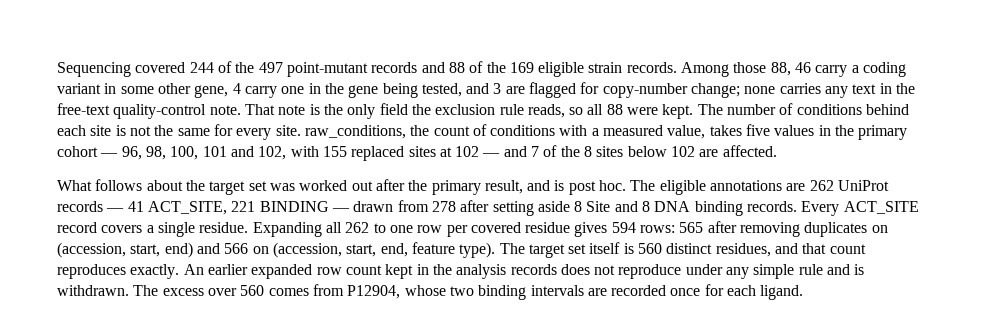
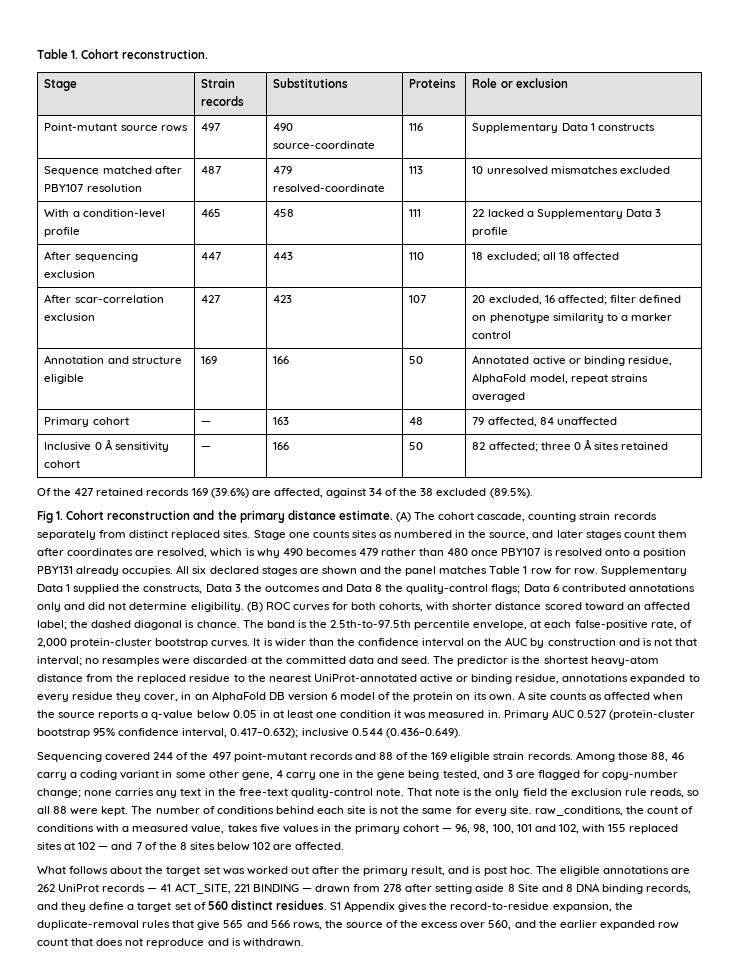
(57, 69) none -> [37,49,209,59] [44,79,78,91] [201,78,236,88] [201,96,245,106] [273,78,349,88] [409,78,457,88] [472,78,568,88] [44,123,188,132] [201,123,221,131] [273,123,294,131] [273,141,376,149] [409,123,424,131] [472,123,655,133] [44,166,182,176] [44,184,142,192] [201,166,222,174] [273,166,293,174] [273,184,386,193] [409,166,424,174] [472,166,670,175] [44,209,165,218] [44,227,81,237] [201,209,222,217] [273,209,295,217] [409,209,422,217] [472,209,661,219] [472,227,509,237] [44,251,138,262] [44,270,96,278] [201,252,222,260] [273,252,294,260] [409,252,425,260] [472,252,619,262] [44,294,164,303] [44,313,96,321] [201,295,221,303] [273,295,293,303] [409,295,427,303] [472,295,681,305] [472,313,672,323] [472,331,512,339] [44,355,182,364] [44,374,85,384] [201,356,218,364] [273,356,290,364] [409,356,424,364] [472,355,672,366] [472,373,648,384] [472,392,526,402] [44,417,129,427] [201,421,212,425] [273,417,290,425] [409,417,424,425] [472,417,617,427] [44,440,169,452] [44,460,81,468] [201,446,212,450] [273,442,290,450] [409,442,424,450] [472,440,669,452] [37,488,533,498] [37,510,657,523] [37,530,687,540] [37,548,686,558] [37,565,687,576] [37,584,695,594] [37,602,690,612] [37,620,692,630] [37,637,697,648] [37,656,659,666] [37,674,700,684] [37,691,684,702] [37,709,695,720] [37,728,461,738] Table 1. Cohort reconstruction. // Stage | Strain records | Substitutions | Proteins | Role or exclusion // Point-mutant source rows | 497 | 490 source-coordinate | 116 | Supplementary Data 1 constructs // Sequence matched after PBY107 resolution | 487 | 479 resolved-coordinate | 113 | 10 unresolved mismatches excluded // With a condition-level profile | 465 | 458 | 111 | 22 lacked a Supplementary Data 3 profile // After sequencing exclusion | 447 | 443 | 110 | 18 excluded; all 18 affected // After scar-correlation exclusion | 427 | 423 | 107 | 20 excluded, 16 affected; filter defined on phenotype similarity to a marker control // Annotation and structure eligible | 169 | 166 | 50 | Annotated active or binding residue, AlphaFold model, repeat strains averaged // Primary cohort | — | 163 | 48 | 79 affected, 84 unaffected // Inclusive 0 Å sensitivity cohort | — | 166 | 50 | 82 affected; three 0 Å sites retained // Of the 427 retained records 169 (39.6%) are affected, against 34 of the 38 excluded (89.5%). // Fig 1. Cohort reconstruction and the primary distance estimate. (A) The cohort cascade, counting strain records separately from distinct replaced sites. Stage one counts sites as numbered in the source, and later stages count them after coordinates are resolved, which is why 490 becomes 479 rather than 480 once PBY107 is resolved onto a position PBY131 already occupies. All six declared stages are shown and the panel matches Table 1 row for row. Supplementary Data 1 supplied the constructs, Data 3 the outcomes and Data 8 the quality-control flags; Data 6 contributed annotations only and did not determine eligibility. (B) ROC curves for both cohorts, with shorter distance scored toward an affected label; the dashed diagonal is chance. The band is the 2.5th-to-97.5th percentile envelope, at each false-positive rate, of 2,000 protein-cluster bootstrap curves. It is wider than the confidence interval on the AUC by construction and is not that interval; no resamples were discarded at the committed data and seed. The predictor is the shortest heavy-atom distance from the replaced residue to the nearest UniProt-annotated active or binding residue, annotations expanded to every residue they cover, in an AlphaFold DB version 6 model of the protein on its own. A site counts as affected when the source reports a q-value below 0.05 in at least one condition it was measured in. Primary AUC 0.527 (protein-cluster bootstrap 95% confidence interval, 0.417–0.632); inclusive 0.544 (0.436–0.649). //
[747,201,919,216] [57,221,888,237] [57,242,866,258] [57,264,865,279] [57,284,804,300] records. Every ACT_SITE record covers a single residue. Expanding all 262 to one row per covered residue gives 594 rows: 565 after removing duplicates on (accession, start, end) and 566 on (accession, start, end, feature type). The target set itself is 560 distinct residues, and that count reproduces exactly. An earlier expanded row count kept in the analysis records does not reproduce under any simple rule and is withdrawn. The excess over 560 comes from P12904, whose two binding intervals are recorded once for each ligand. -> [646,884,692,894] [37,900,633,912] [37,920,679,930] [37,938,304,948] records, and they define a target set of 560 distinct residues. S1 Appendix gives the record-to-residue expansion, the duplicate-removal rules that give 565 and 566 rows, the source of the excess over 560, and the earlier expanded row count that does not reproduce and is withdrawn.

